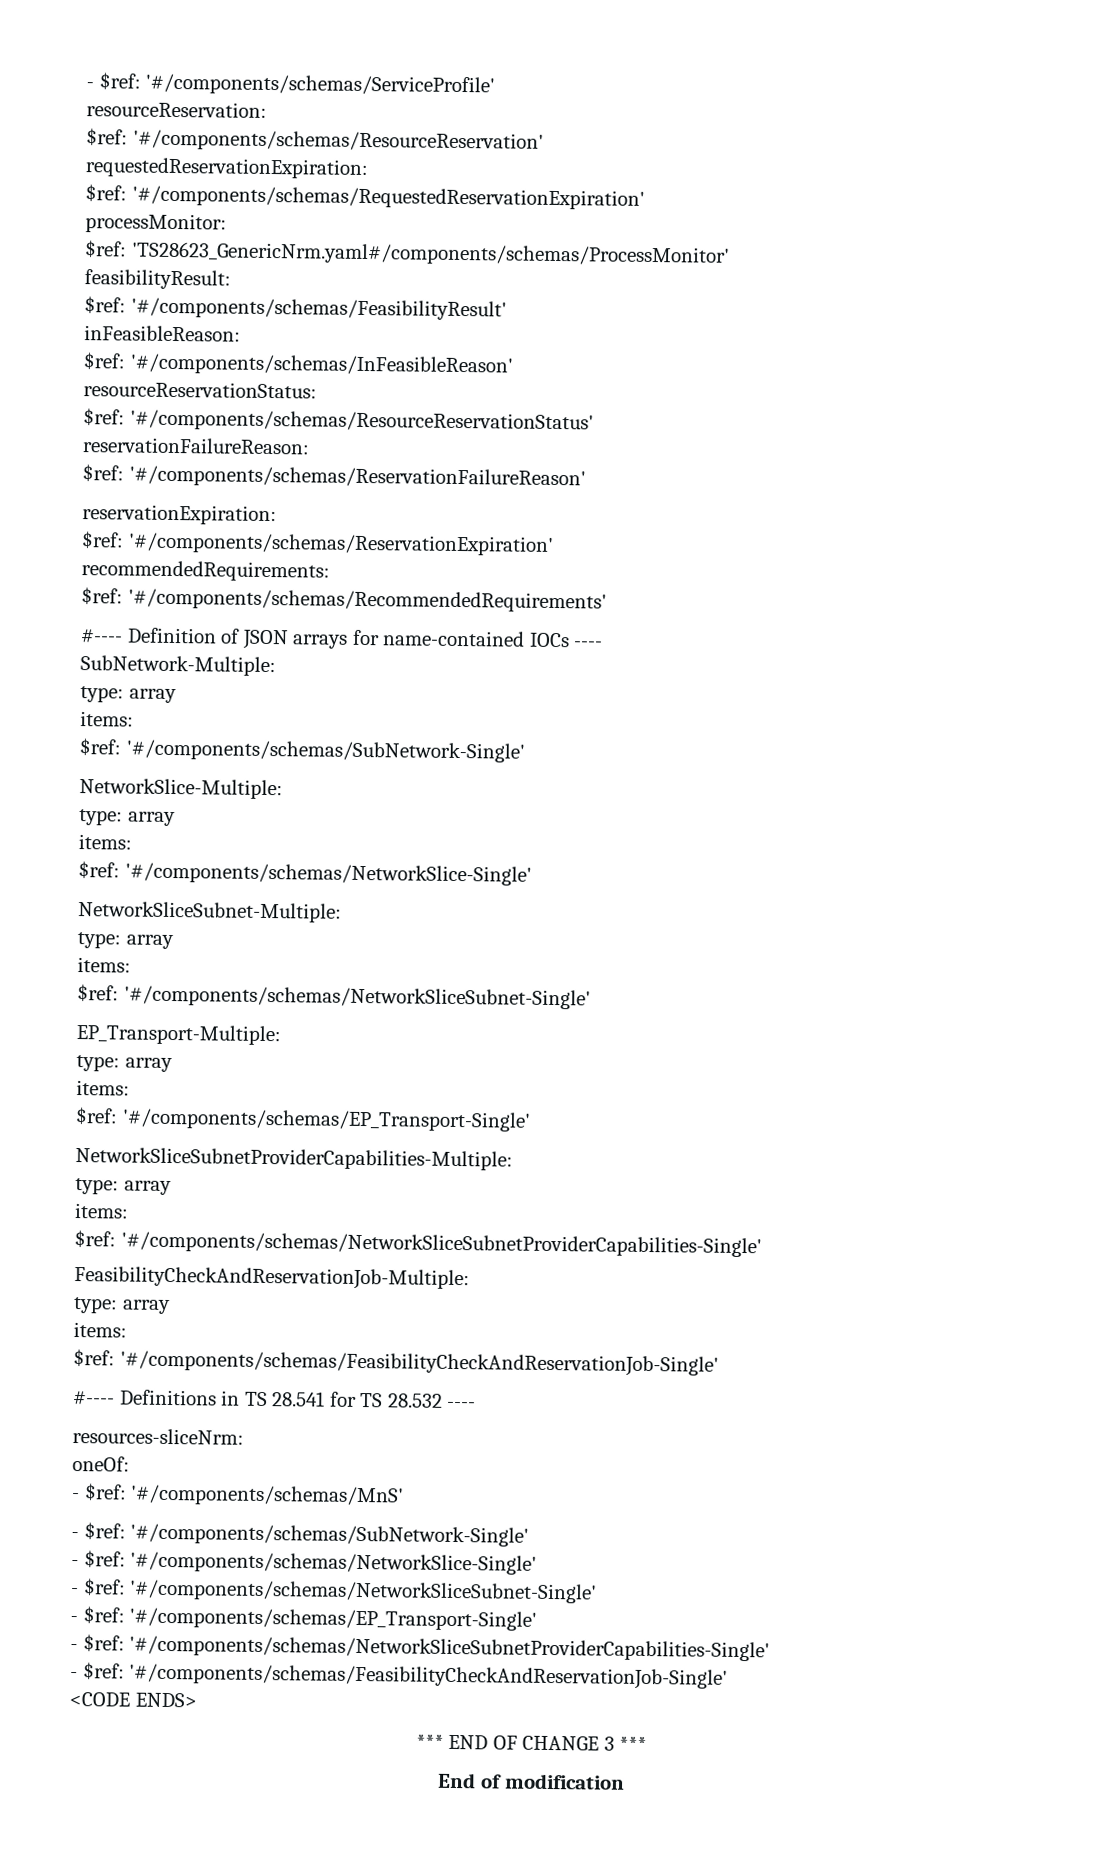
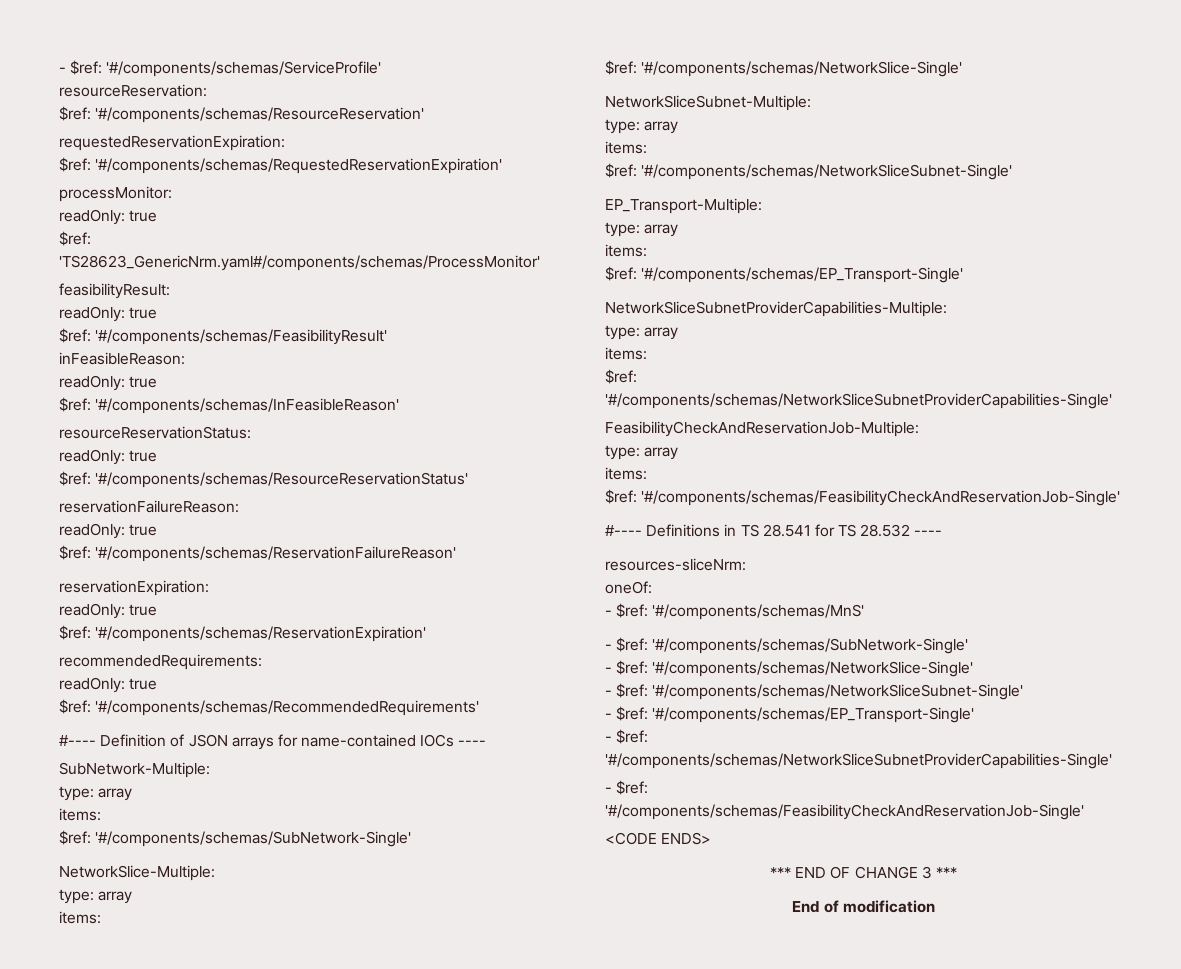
(227, 223) none -> [59,209,158,225] // readOnly: true
(231, 279) none -> [59,306,158,322] // readOnly: true
(241, 333) none -> [59,375,158,391] // readOnly: true
(317, 390) none -> [59,449,158,465] // readOnly: true
(310, 446) none -> [59,523,158,539] // readOnly: true
(277, 515) none -> [59,603,158,619] // readOnly: true
(330, 571) none -> [59,677,158,693] // readOnly: true

